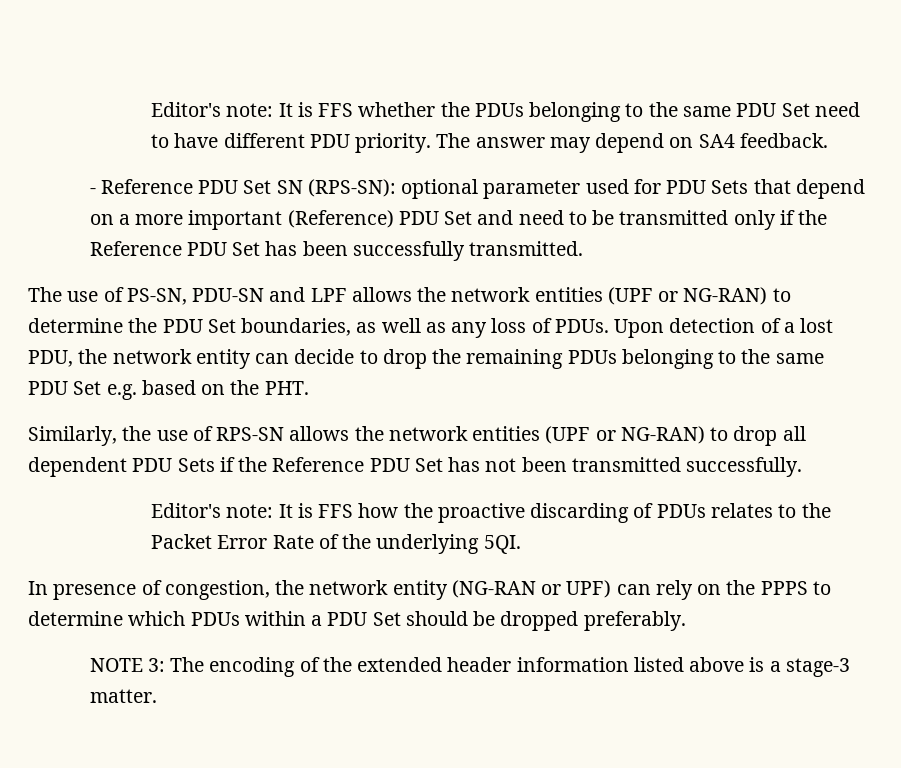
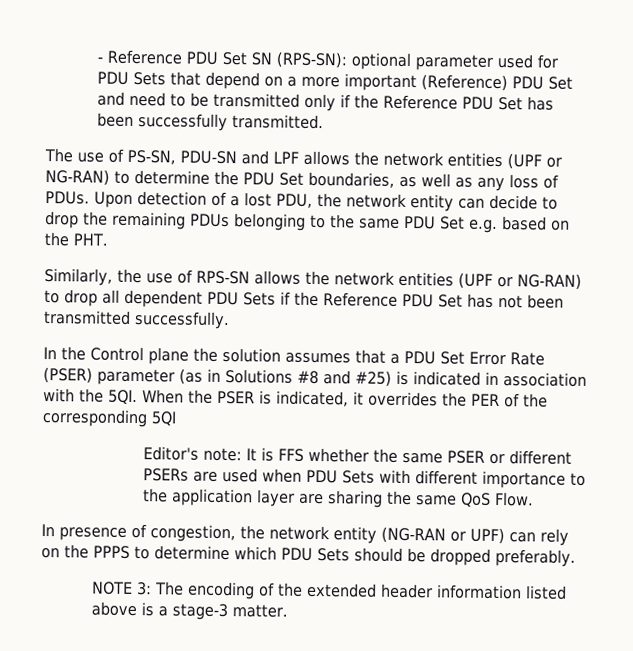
[151,102,860,122] [151,133,828,153] Editor's note: It is FFS whether the PDUs belonging to the same PDU Set need to have different PDU priority. The answer may depend on SA4 feedback. // -> (96, 59) none
[151,503,831,523] [151,534,521,554] // Editor's note: It is FFS how the proactive discarding of PDUs relates to the Packet Error Rate of the underlying 5QI. -> [43,346,545,366] [43,367,587,387] [43,387,548,408] [42,408,177,428] [143,446,573,465] [143,467,587,489] [143,488,535,508] // In the Control plane the solution assumes that a PDU Set Error Rate (PSER) parameter (as in Solutions #8 and #25) is indicated in association with the 5QI. When the PSER is indicated, it overrides the PER of the corresponding 5QI // Editor's note: It is FFS whether the same PSER or different PSERs are used when PDU Sets with different importance to the application layer are sharing the same QoS Flow.
[190,611,401,626] PDUs within a PDU Set -> [281,547,350,562] PDU Sets

